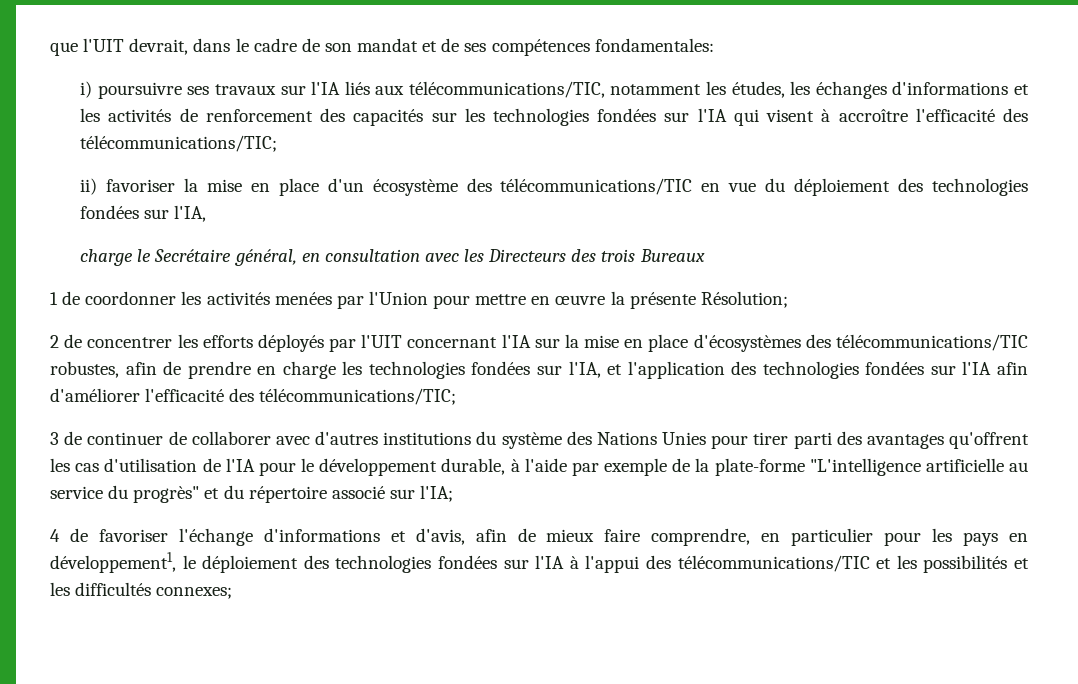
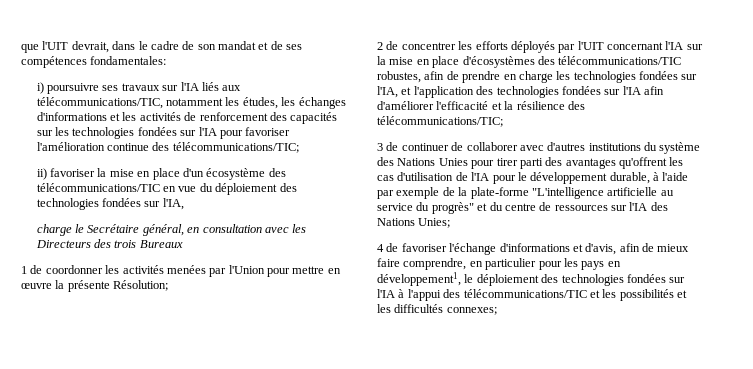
[733,108,995,126] qui visent à accroître l'efficacité -> [219,127,291,139] [36,142,149,151] pour favoriser l'amélioration continue
(225, 395) none -> [491,101,565,110] et la résilience
[248,485,454,503] répertoire associé sur l'IA; -> [504,202,668,211] [377,218,451,228] centre de ressources sur l'IA des Nations Unies;

